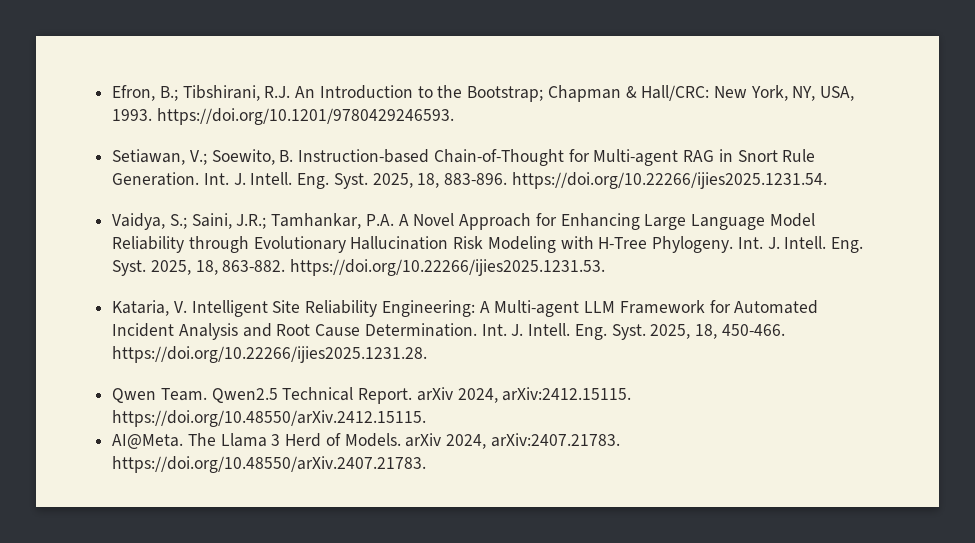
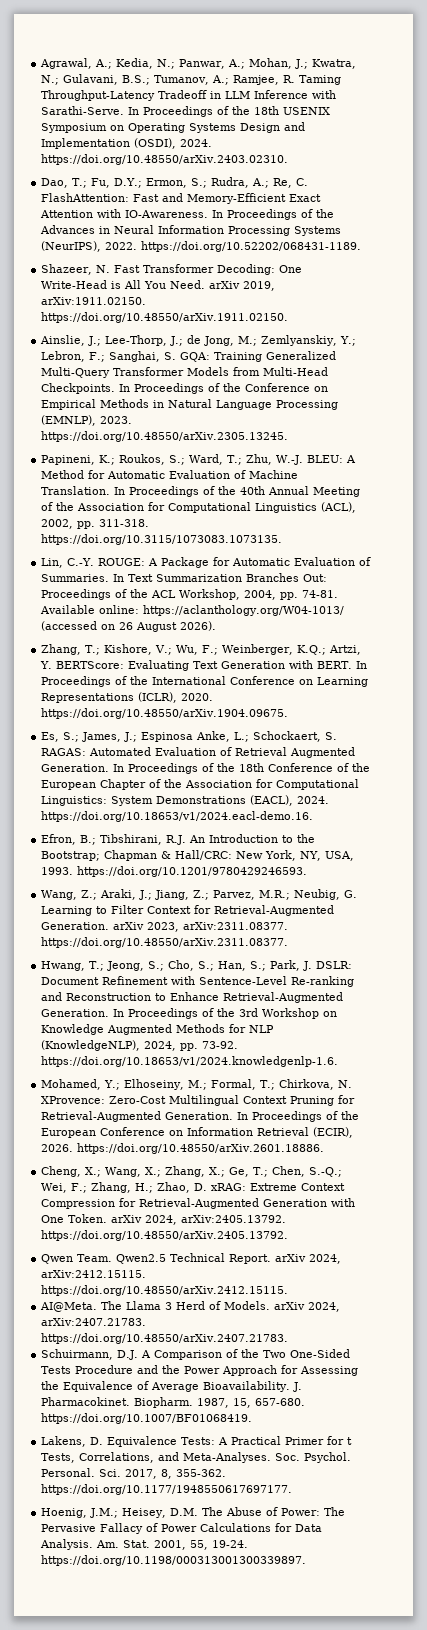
(112, 93) none -> [40,58,357,69] [41,74,342,85] [41,90,337,101] [41,106,331,117] [41,122,306,133] [41,138,213,149] [41,154,289,165] [41,177,309,188] [41,193,322,204] [40,209,335,220] [40,225,342,236] [41,241,362,252] [41,264,303,275] [41,280,276,291] [41,297,147,305] [41,312,289,323] [40,335,357,346] [41,351,337,362] [41,367,329,378] [41,383,329,394] [41,399,339,410] [41,415,133,426] [41,431,289,442] [41,454,357,465] [41,470,299,479] [41,486,361,497] [41,502,357,513] [41,519,150,529] [41,534,283,545] [41,557,372,568] [41,573,328,582] [41,589,339,600] [40,605,345,616] [41,621,217,632] [41,644,362,655] [40,660,368,671] [41,676,369,687] [41,692,214,703] [41,708,289,719] [41,731,338,742] [41,747,356,758] [41,763,371,774] [41,779,360,790] [41,795,330,806] [41,811,314,822] Agrawal, A.; Kedia, N.; Panwar, A.; Mohan, J.; Kwatra, N.; Gulavani, B.S.; Tumanov, A.; Ramjee, R. Taming Throughput-Latency Tradeoff in LLM Inference with Sarathi-Serve. In Proceedings of the 18th USENIX Symposium on Operating Systems Design and Implementation (OSDI), 2024. https://doi.org/10.48550/arXiv.2403.02310. // Dao, T.; Fu, D.Y.; Ermon, S.; Rudra, A.; Re, C. FlashAttention: Fast and Memory-Efficient Exact Attention with IO-Awareness. In Proceedings of the Advances in Neural Information Processing Systems (NeurIPS), 2022. https://doi.org/10.52202/068431-1189. // Shazeer, N. Fast Transformer Decoding: One Write-Head is All You Need. arXiv 2019, arXiv:1911.02150. https://doi.org/10.48550/arXiv.1911.02150. // Ainslie, J.; Lee-Thorp, J.; de Jong, M.; Zemlyanskiy, Y.; Lebron, F.; Sanghai, S. GQA: Training Generalized Multi-Query Transformer Models from Multi-Head Checkpoints. In Proceedings of the Conference on Empirical Methods in Natural Language Processing (EMNLP), 2023. https://doi.org/10.48550/arXiv.2305.13245. // Papineni, K.; Roukos, S.; Ward, T.; Zhu, W.-J. BLEU: A Method for Automatic Evaluation of Machine Translation. In Proceedings of the 40th Annual Meeting of the Association for Computational Linguistics (ACL), 2002, pp. 311-318. https://doi.org/10.3115/1073083.1073135. // Lin, C.-Y. ROUGE: A Package for Automatic Evaluation of Summaries. In Text Summarization Branches Out: Proceedings of the ACL Workshop, 2004, pp. 74-81. Available online: https://aclanthology.org/W04-1013/ (accessed on 26 August 2026). // Zhang, T.; Kishore, V.; Wu, F.; Weinberger, K.Q.; Artzi, Y. BERTScore: Evaluating Text Generation with BERT. In Proceedings of the International Conference on Learning Representations (ICLR), 2020. https://doi.org/10.48550/arXiv.1904.09675. // Es, S.; James, J.; Espinosa Anke, L.; Schockaert, S. RAGAS: Automated Evaluation of Retrieval Augmented Generation. In Proceedings of the 18th Conference of the European Chapter of the Association for Computational Linguistics: System Demonstrations (EACL), 2024. https://doi.org/10.18653/v1/2024.eacl-demo.16. //
[112,149,816,166] [112,172,827,189] [112,213,815,230] [112,236,863,253] [112,259,606,276] [112,300,819,317] [112,323,785,340] [112,346,428,363] Setiawan, V.; Soewito, B. Instruction-based Chain-of-Thought for Multi-agent RAG in Snort Rule Generation. Int. J. Intell. Eng. Syst. 2025, 18, 883-896. https://doi.org/10.22266/ijies2025.1231.54. // Vaidya, S.; Saini, J.R.; Tamhankar, P.A. A Novel Approach for Enhancing Large Language Model Reliability through Evolutionary Hallucination Risk Modeling with H-Tree Phylogeny. Int. J. Intell. Eng. Syst. 2025, 18, 863-882. https://doi.org/10.22266/ijies2025.1231.53. // Kataria, V. Intelligent Site Reliability Engineering: A Multi-agent LLM Framework for Automated Incident Analysis and Root Cause Determination. Int. J. Intell. Eng. Syst. 2025, 18, 450-466. https://doi.org/10.22266/ijies2025.1231.28. -> [41,889,358,900] [41,905,335,916] [41,922,289,932] [41,937,289,948] [41,960,353,971] [41,976,355,987] [41,992,344,1003] [41,1008,338,1019] [41,1024,275,1035] [41,1040,239,1051] [41,1056,339,1067] [41,1079,353,1090] [41,1095,356,1106] [41,1111,360,1122] [41,1127,354,1138] [41,1143,325,1154] [41,1166,343,1177] [41,1182,346,1193] [41,1198,356,1209] [41,1214,287,1225] [41,1230,289,1241] Wang, Z.; Araki, J.; Jiang, Z.; Parvez, M.R.; Neubig, G. Learning to Filter Context for Retrieval-Augmented Generation. arXiv 2023, arXiv:2311.08377. https://doi.org/10.48550/arXiv.2311.08377. // Hwang, T.; Jeong, S.; Cho, S.; Han, S.; Park, J. DSLR: Document Refinement with Sentence-Level Re-ranking and Reconstruction to Enhance Retrieval-Augmented Generation. In Proceedings of the 3rd Workshop on Knowledge Augmented Methods for NLP (KnowledgeNLP), 2024, pp. 73-92. https://doi.org/10.18653/v1/2024.knowledgenlp-1.6. // Mohamed, Y.; Elhoseiny, M.; Formal, T.; Chirkova, N. XProvence: Zero-Cost Multilingual Context Pruning for Retrieval-Augmented Generation. In Proceedings of the European Conference on Information Retrieval (ECIR), 2026. https://doi.org/10.48550/arXiv.2601.18886. // Cheng, X.; Wang, X.; Zhang, X.; Ge, T.; Chen, S.-Q.; Wei, F.; Zhang, H.; Zhao, D. xRAG: Extreme Context Compression for Retrieval-Augmented Generation with One Token. arXiv 2024, arXiv:2405.13792. https://doi.org/10.48550/arXiv.2405.13792.
(427, 464) none -> [41,1349,351,1360] [41,1365,359,1376] [41,1381,303,1392] [41,1397,306,1408] [41,1413,253,1424] [41,1436,353,1447] [41,1452,352,1463] [41,1468,227,1479] [41,1484,293,1495] [41,1507,346,1518] [41,1523,323,1534] [40,1539,249,1550] [41,1555,307,1566] // Schuirmann, D.J. A Comparison of the Two One-Sided Tests Procedure and the Power Approach for Assessing the Equivalence of Average Bioavailability. J. Pharmacokinet. Biopharm. 1987, 15, 657-680. https://doi.org/10.1007/BF01068419. // Lakens, D. Equivalence Tests: A Practical Primer for t Tests, Correlations, and Meta-Analyses. Soc. Psychol. Personal. Sci. 2017, 8, 355-362. https://doi.org/10.1177/1948550617697177. // Hoenig, J.M.; Heisey, D.M. The Abuse of Power: The Pervasive Fallacy of Power Calculations for Data Analysis. Am. Stat. 2001, 55, 19-24. https://doi.org/10.1198/000313001300339897.

